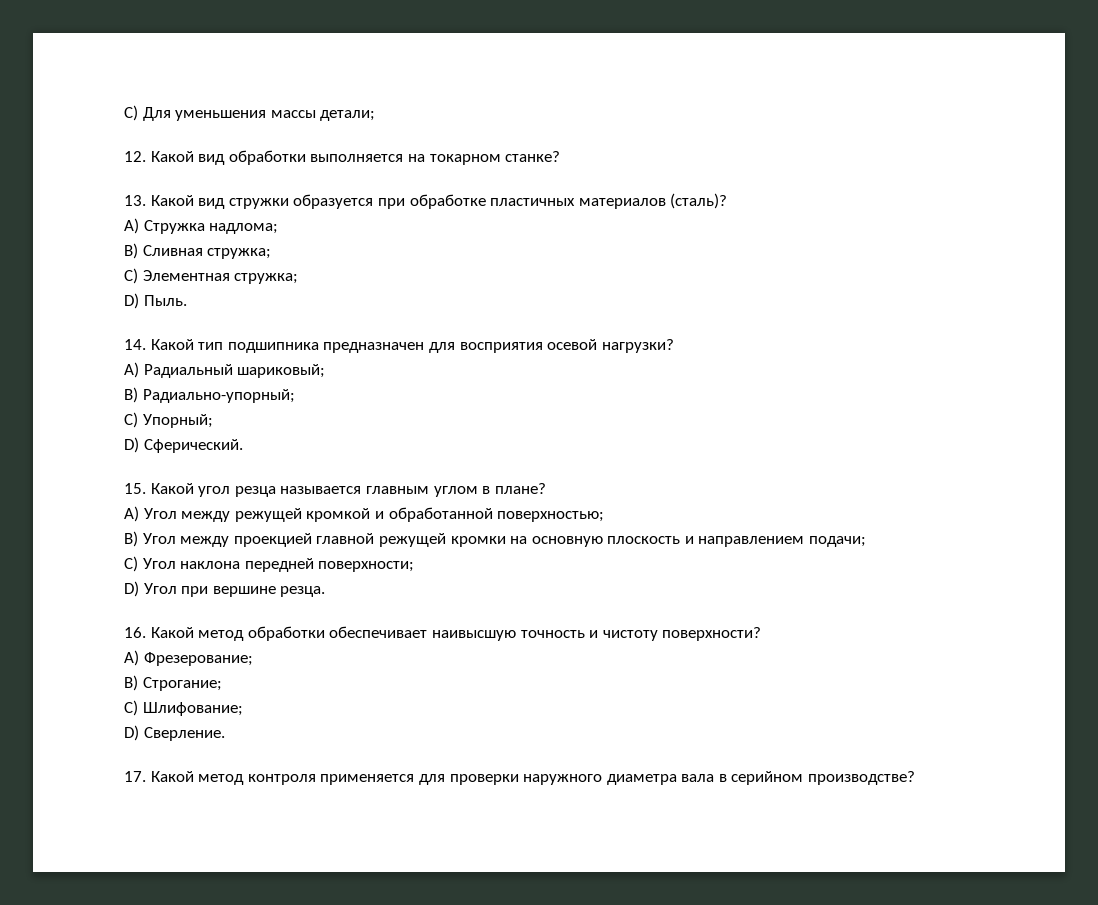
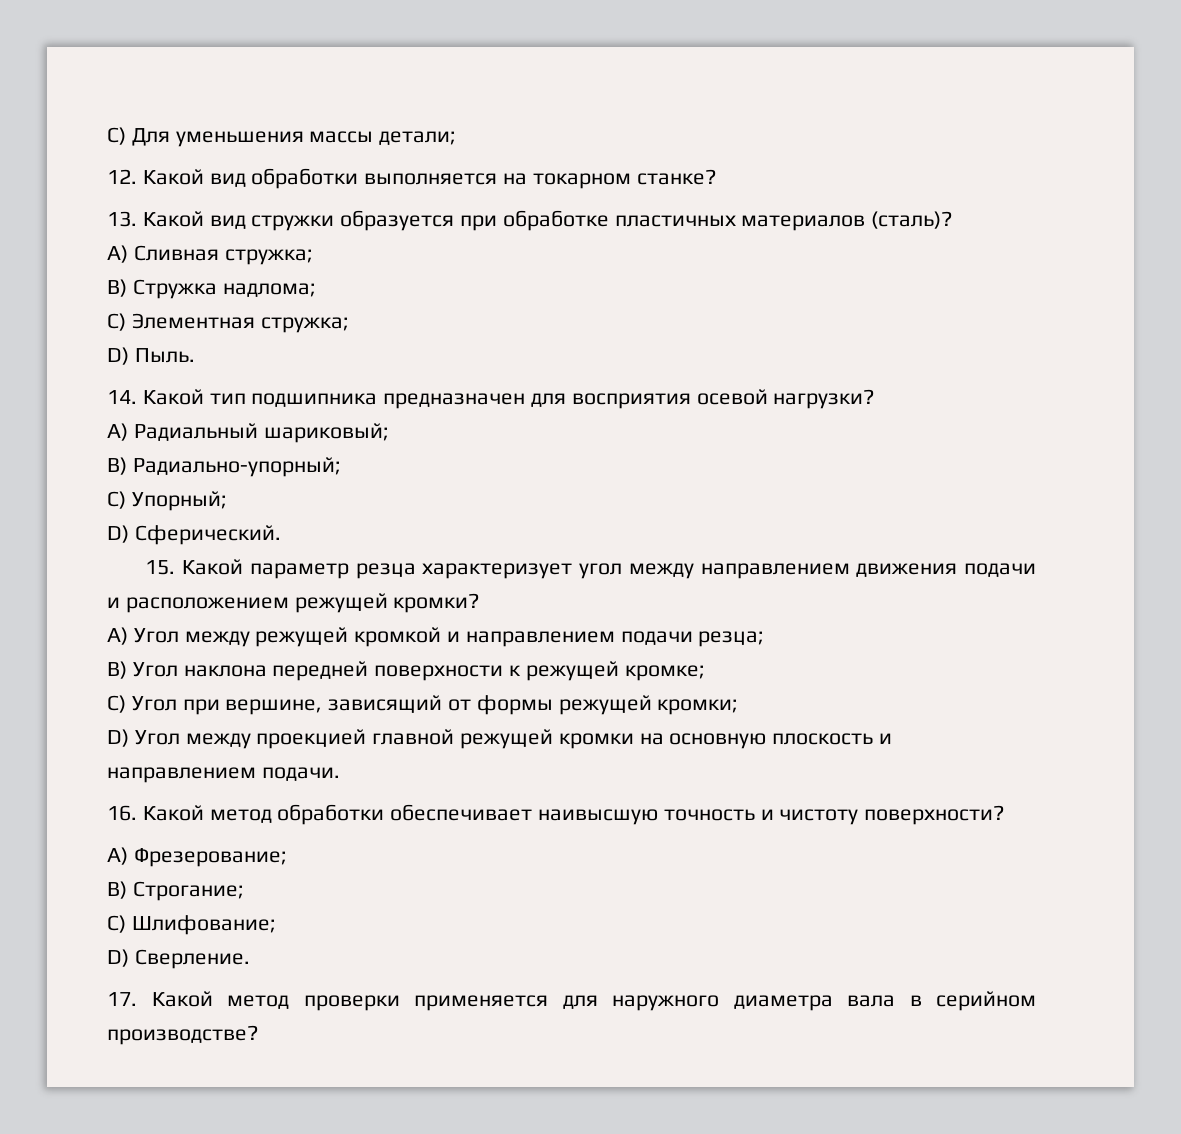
(139, 226) none -> [133,245,313,265] [107,279,127,297] Сливная стружка; // B)
[124,243,272,259] // B) Сливная стружка; -> (316, 290) none
[198,483,546,497] угол резца называется главным углом в плане? -> [249,563,1036,579] [107,593,480,613] параметр резца характеризует угол между направлением движения подачи и расположением режущей кромки?
[388,507,605,522] обработанной поверхностью; -> [465,631,765,647] направлением подачи резца;
(176, 538) none -> [183,661,705,681] [107,695,739,715] [107,729,180,747] наклона передней поверхности к режущей кромке; // C) Угол при вершине, зависящий от формы режущей кромки; // D) Угол
[809,536,867,547] [124,556,415,572] [124,581,326,597] подачи; // C) Угол наклона передней поверхности; // D) Угол при вершине резца. -> [261,767,340,781] подачи.
[247,774,316,785] контроля -> [303,995,400,1011] проверки
[449,774,519,785] проверки -> (598, 1002) none

